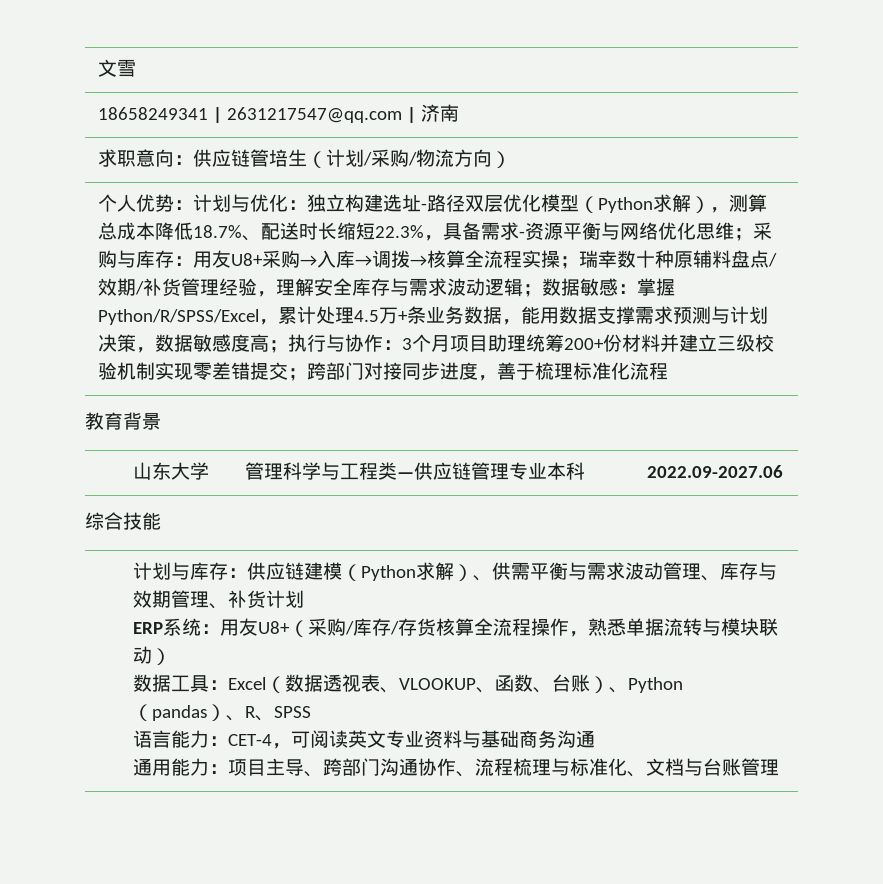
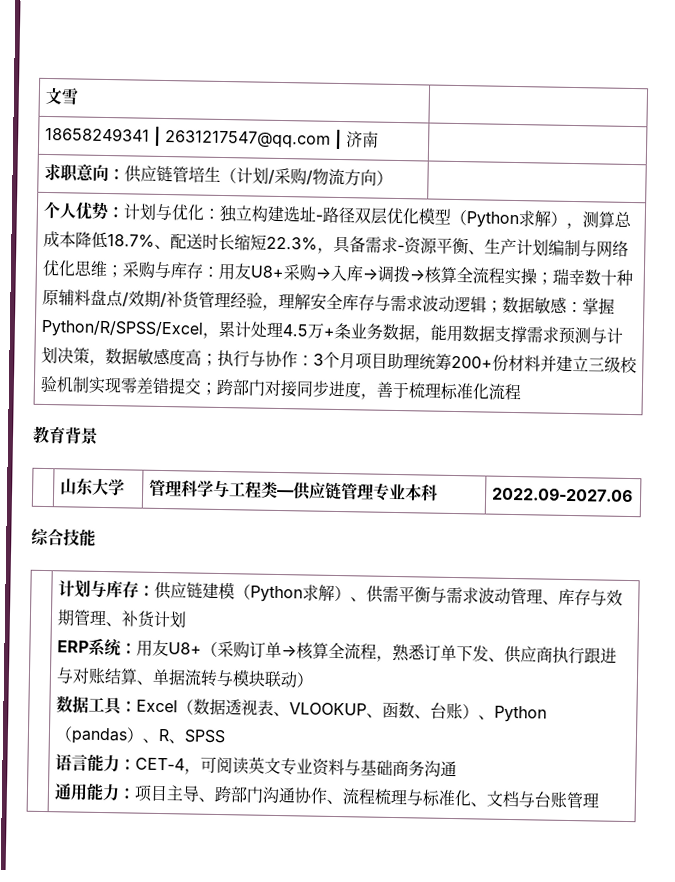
(601, 231) none -> [467,238,581,257] 、生产计划编制
[344,618,626,637] /库存/存货核算全流程操作，熟悉 -> [248,641,617,665] [55,667,153,685] 订单→核算全流程，熟悉订单下发、供应商执行跟进与对账结算、

